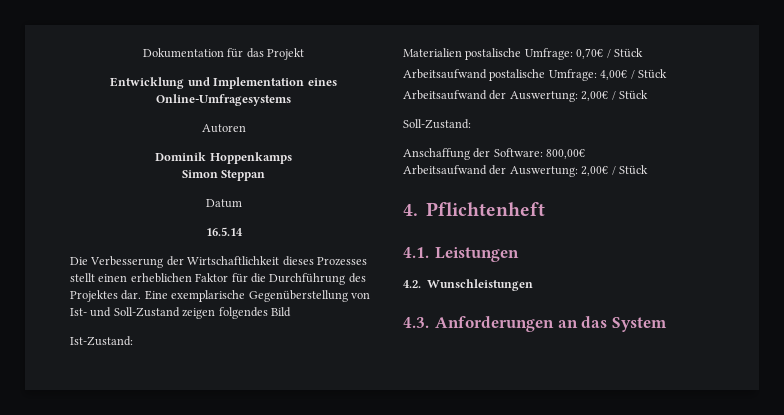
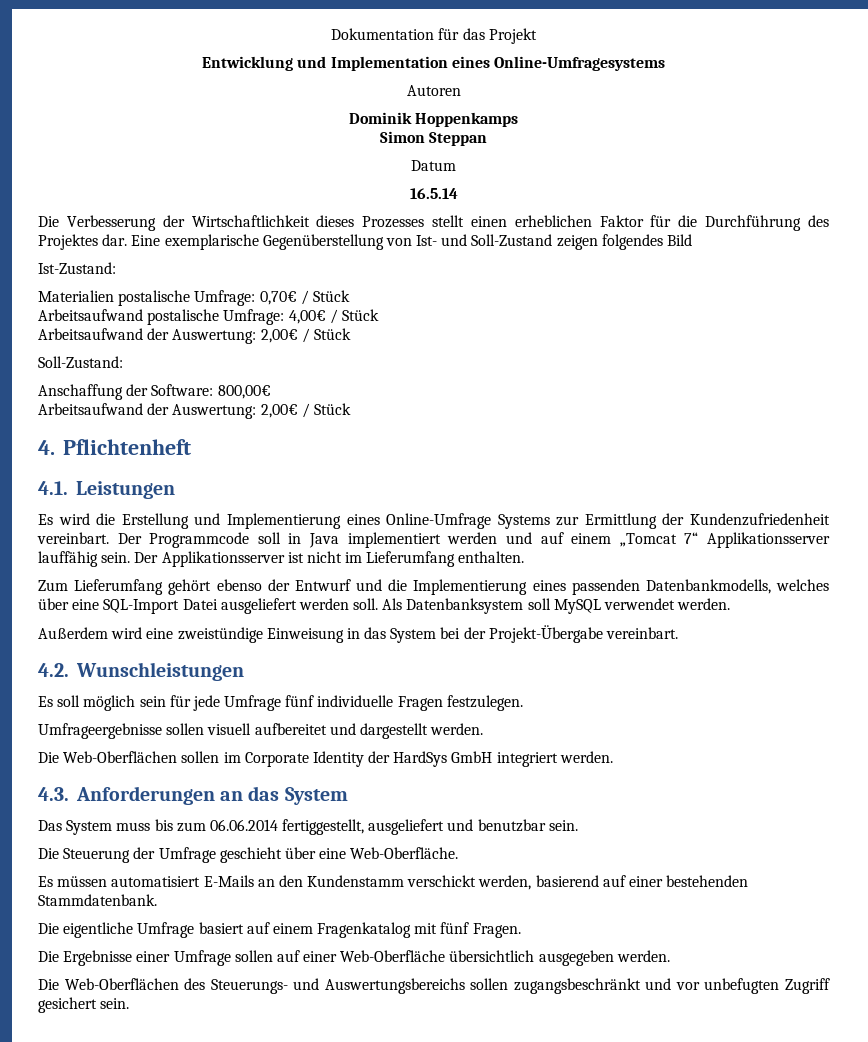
[403,279,534,291] 4.2. Wunschleistungen -> [38,513,831,529] [37,532,831,548] [38,551,525,567] [38,579,829,595] [38,598,731,614] [38,625,679,643] [38,662,244,681] [38,695,523,711] [38,723,484,739] [38,751,613,767] Es wird die Erstellung und Implementierung eines Online-Umfrage Systems zur Ermittlung der Kundenzufriedenheit vereinbart. Der Programmcode soll in Java implementiert werden und auf einem „Tomcat 7“ Applikationsserver lauffähig sein. Der Applikationsserver ist nicht im Lieferumfang enthalten. // Zum Lieferumfang gehört ebenso der Entwurf und die Implementierung eines passenden Datenbankmodells, welches über eine SQL-Import Datei ausgeliefert werden soll. Als Datenbanksystem soll MySQL verwendet werden. // Außerdem wird eine zweistündige Einweisung in das System bei der Projekt-Übergabe vereinbart. // 4.2. Wunschleistungen // Es soll möglich sein für jede Umfrage fünf individuelle Fragen festzulegen. // Umfrageergebnisse sollen visuell aufbereitet und dargestellt werden. // Die Web-Oberflächen sollen im Corporate Identity der HardSys GmbH integriert werden.
(668, 324) none -> [38,819,578,835] [38,847,459,863] [38,875,749,890] [38,894,157,906] [38,922,521,938] [38,950,670,966] [38,978,830,994] [38,997,130,1013] // Das System muss bis zum 06.06.2014 fertiggestellt, ausgeliefert und benutzbar sein. // Die Steuerung der Umfrage geschieht über eine Web-Oberfläche. // Es müssen automatisiert E-Mails an den Kundenstamm verschickt werden, basierend auf einer bestehenden Stammdatenbank. // Die eigentliche Umfrage basiert auf einem Fragenkatalog mit fünf Fragen. // Die Ergebnisse einer Umfrage sollen auf einer Web-Oberfläche übersichtlich ausgegeben werden. // Die Web-Oberflächen des Steuerungs- und Auswertungsbereichs sollen zugangsbeschränkt und vor unbefugten Zugriff gesichert sein.

